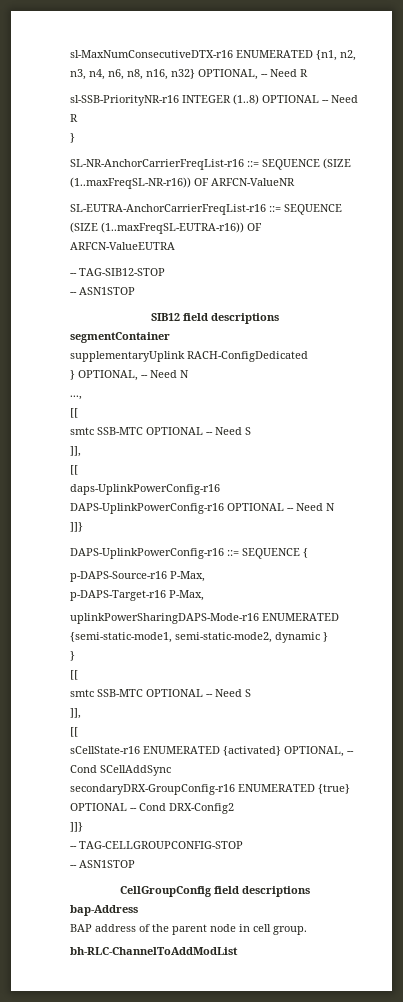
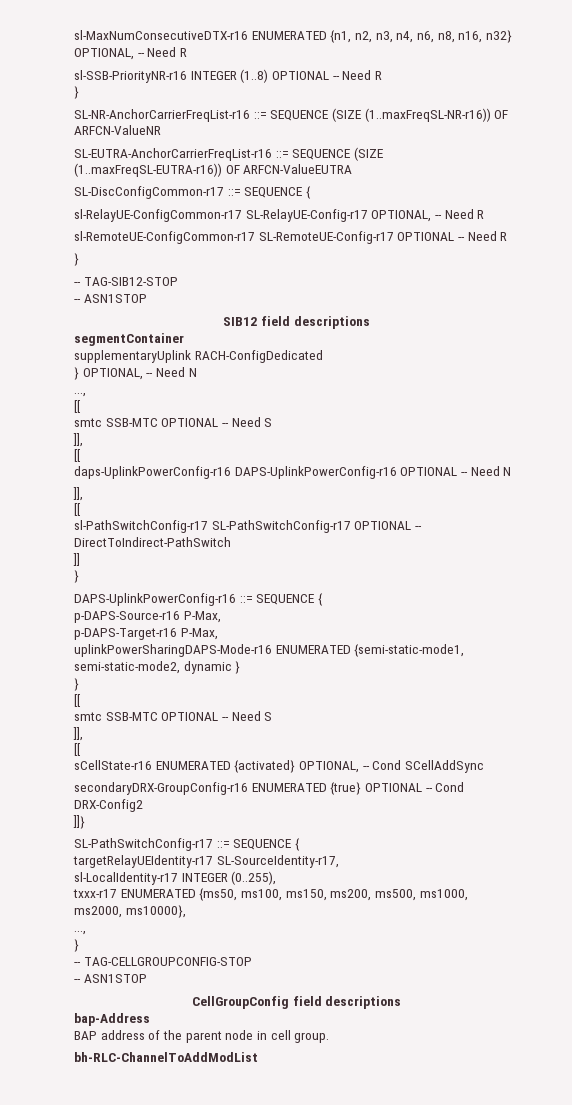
(175, 246) none -> [74,186,311,199] [74,209,485,222] [74,231,508,244] [74,253,79,266] // SL-DiscConfigCommon-r17 ::= SEQUENCE { // sl-RelayUE-ConfigCommon-r17 SL-RelayUE-Config-r17 OPTIONAL, -- Need R // sl-RemoteUE-ConfigCommon-r17 SL-RemoteUE-Config-r17 OPTIONAL -- Need R // }
[70,522,83,532] ]]} -> [73,487,83,501] [74,503,81,516] [74,520,422,533] [74,537,231,547] [73,553,80,566] [74,570,79,583] ]], // [[ // sl-PathSwitchConfig-r17 SL-PathSwitchConfig-r17 OPTIONAL -- DirectToIndirect-PathSwitch // ]] // }
(83, 827) none -> [74,838,300,851] [73,855,339,868] [74,871,277,885] [73,888,468,901] [74,905,186,918] [74,931,86,935] [74,939,79,952] // SL-PathSwitchConfig-r17 ::= SEQUENCE { // targetRelayUEIdentity-r17 SL-SourceIdentity-r17, // sl-LocalIdentity-r17 INTEGER (0..255), // txxx-r17 ENUMERATED {ms50, ms100, ms150, ms200, ms500, ms1000, ms2000, ms10000}, // ..., // }

